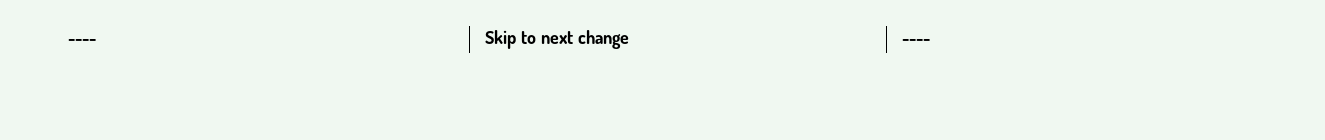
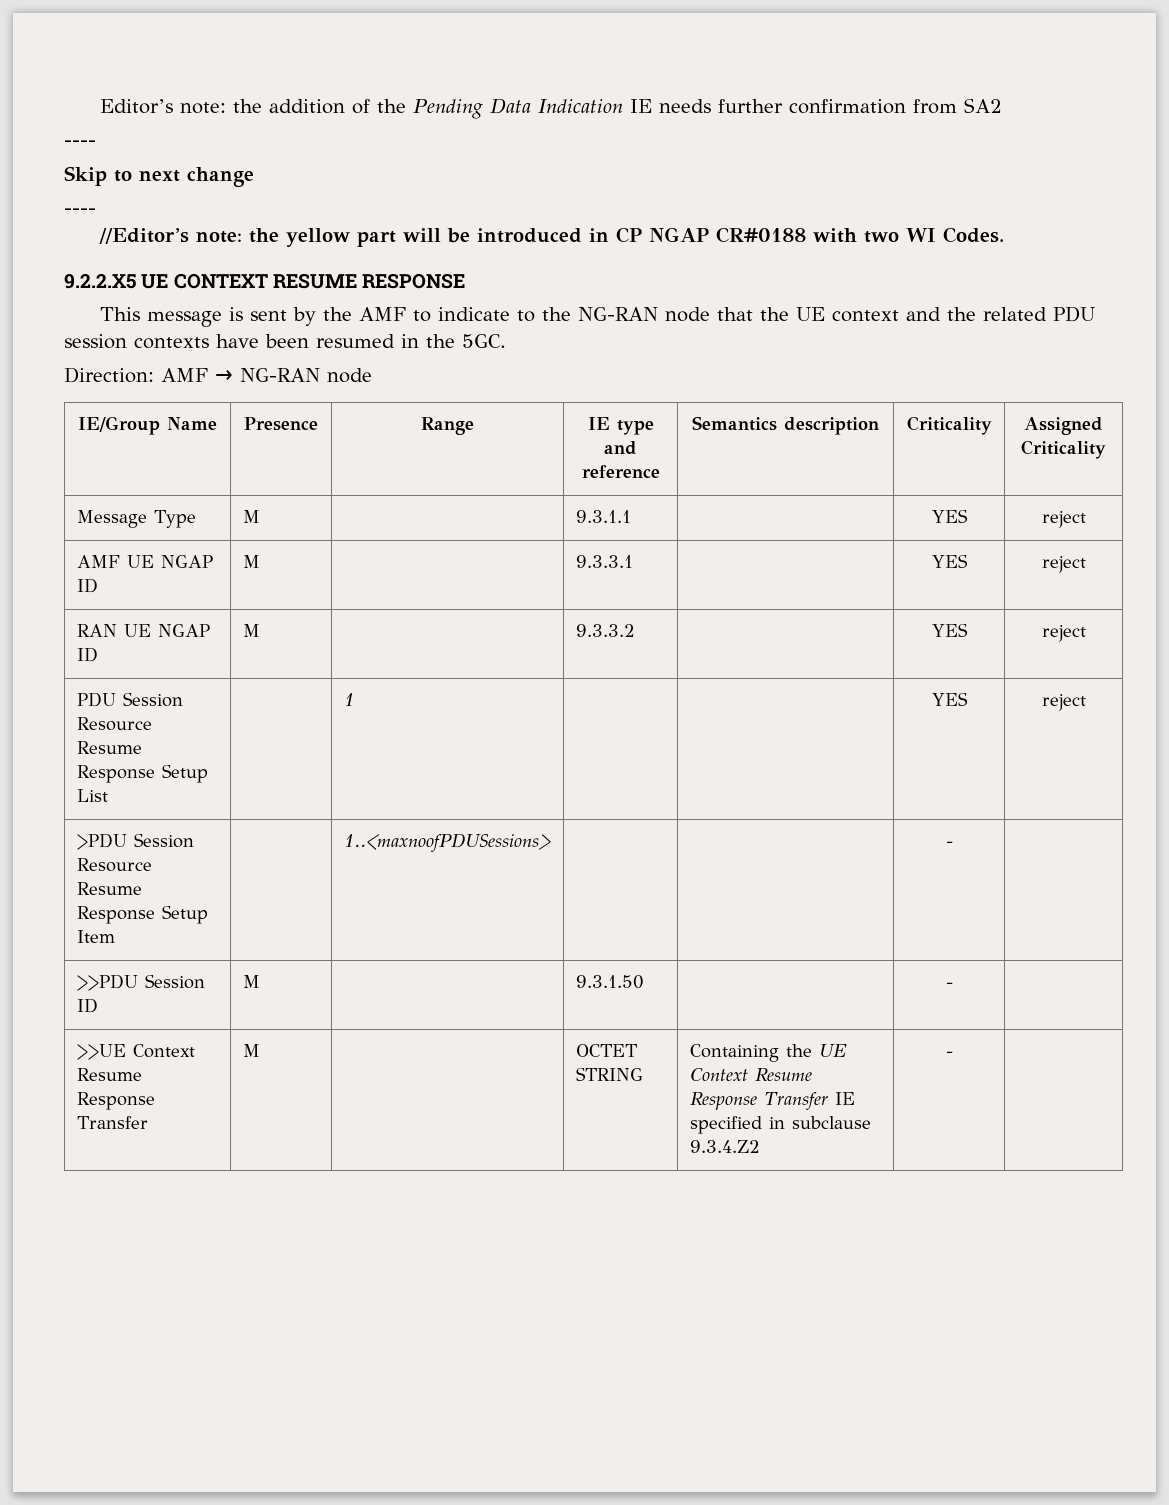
(68, 41) none -> [100,98,1003,119] Editor’s note: the addition of the Pending Data Indication IE needs further confirmation from SA2 //
(930, 41) none -> [99,227,1005,247] [64,273,466,289] [100,306,1096,327] [64,334,506,349] [64,367,372,383] [78,416,217,435] [244,417,318,431] [421,417,474,435] [587,417,654,435] [604,441,637,455] [581,465,660,478] [692,416,879,435] [906,416,992,435] [1024,417,1103,435] [1021,440,1106,459] [76,510,196,528] [242,510,260,523] [575,510,631,523] [931,509,968,523] [1041,511,1086,528] [76,555,213,568] [76,578,98,593] [242,555,260,568] [575,555,633,568] [931,554,968,568] [1041,556,1086,573] [76,624,210,637] [76,647,98,662] [242,624,260,637] [575,624,635,637] [931,623,968,637] [1041,625,1086,642] [76,692,183,707] [76,717,152,731] [76,741,142,754] [76,764,208,783] [76,789,108,802] [343,693,354,706] [931,692,968,706] [1041,694,1086,711] [76,833,194,850] [76,858,152,872] [76,882,142,895] [76,905,208,924] [76,930,115,943] [343,833,551,852] [945,841,953,847] [76,974,205,991] [76,998,98,1013] [242,975,260,988] [575,975,644,989] [945,982,953,988] [76,1044,195,1060] [76,1068,142,1081] [76,1092,155,1110] [76,1116,148,1129] [242,1044,260,1057] [575,1044,637,1057] [575,1067,643,1081] [689,1044,847,1062] [689,1068,812,1082] [689,1092,855,1110] [689,1116,871,1134] [689,1140,760,1153] [945,1051,953,1057] // //Editor’s note: the yellow part will be introduced in CP NGAP CR#0188 with two WI Codes. // 9.2.2.X5 UE CONTEXT RESUME RESPONSE // This message is sent by the AMF to indicate to the NG-RAN node that the UE context and the related PDU session contexts have been resumed in the 5GC. // Direction: AMF → NG-RAN node // IE/Group Name | Presence | Range | IE type and reference | Semantics description | Criticality | Assigned Criticality // Message Type | M | | 9.3.1.1 | | YES | reject // AMF UE NGAP ID | M | | 9.3.3.1 | | YES | reject // RAN UE NGAP ID | M | | 9.3.3.2 | | YES | reject // PDU Session Resource Resume Response Setup List | | 1 | | | YES | reject // >PDU Session Resource Resume Response Setup Item | | 1..<maxnoofPDUSessions> | | | - | // >>PDU Session ID | M | | 9.3.1.50 | | - | // >>UE Context Resume Response Transfer | M | | OCTET STRING | Containing the UE Context Resume Response Transfer IE specified in subclause 9.3.4.Z2 | - |

